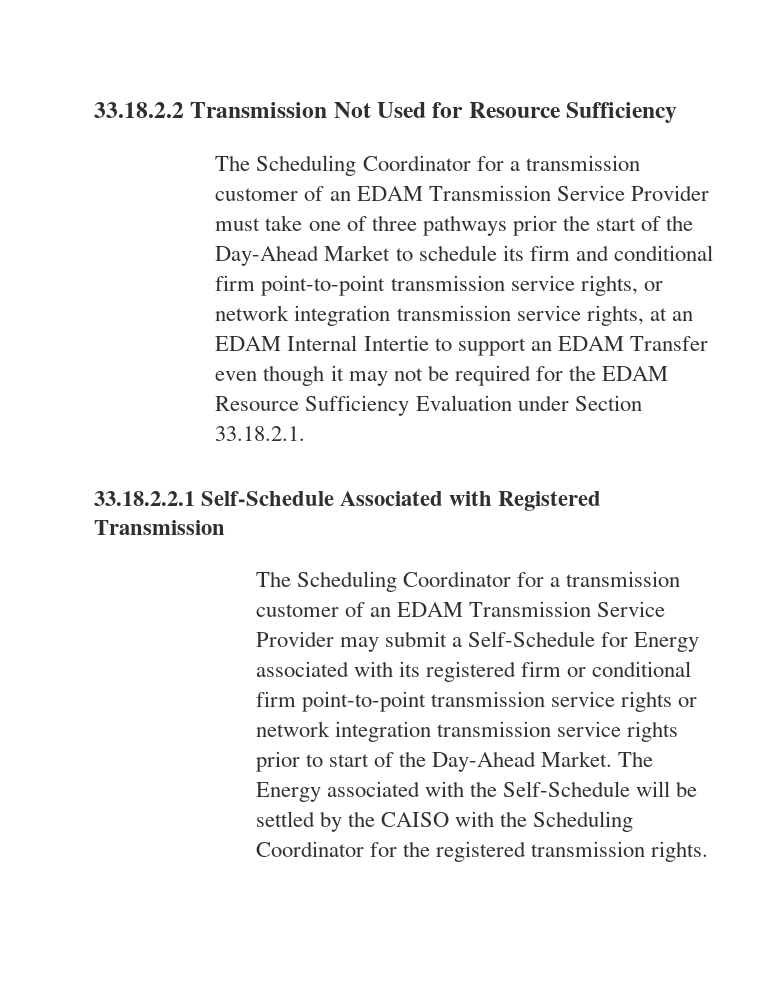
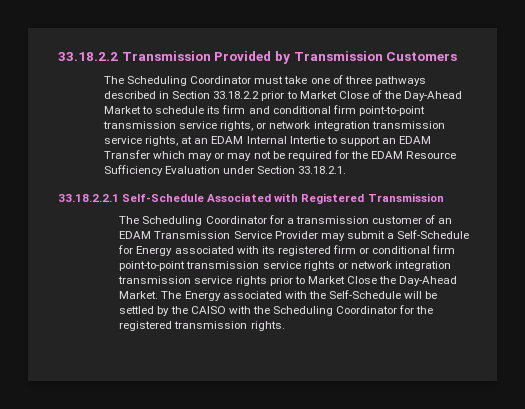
[333,102,678,123] [215,155,640,176] [215,185,709,201] Not Used for Resource Sufficiency // The Scheduling Coordinator for a transmission customer of an EDAM Transmission Service Provider -> [214,51,458,64] [104,76,252,86] Provided by Transmission Customers // The Scheduling Coordinator
[512,215,637,236] prior the start -> [104,91,369,101] described in Section 33.18.2.2 prior to Market Close
[215,365,344,386] even though it -> [153,151,225,161] which may or
[329,752,395,767] start of -> [307,276,378,284] Market Close

